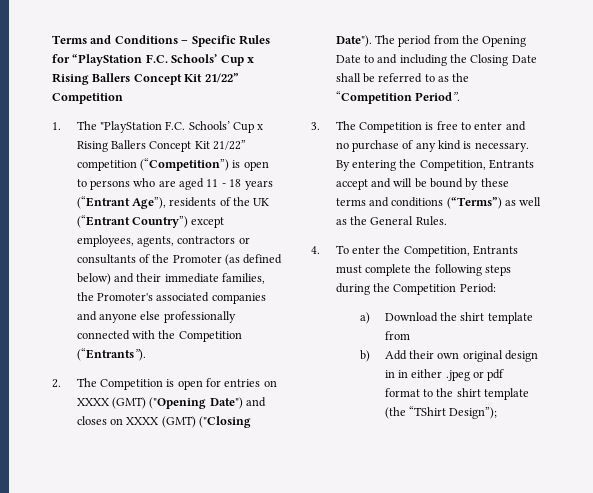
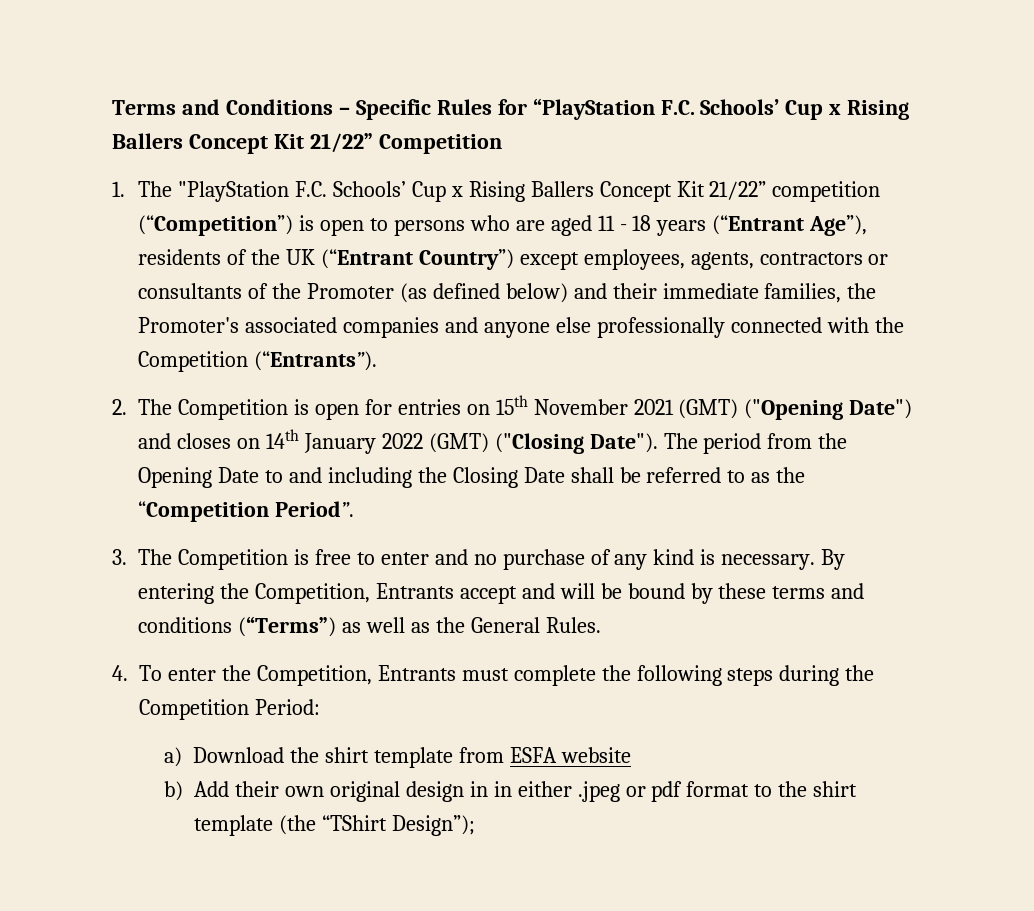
[76,398,110,406] XXXX -> [495,395,674,415] 15th November 2021
[126,417,160,425] XXXX -> [265,429,423,454] 14th January 2022
(410, 335) none -> [509,747,631,763] ESFA website

